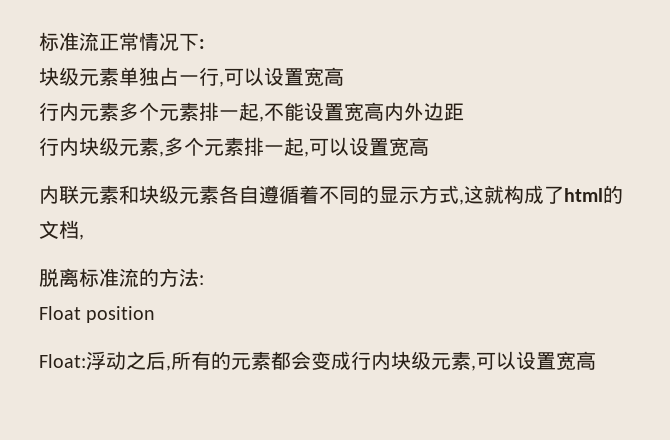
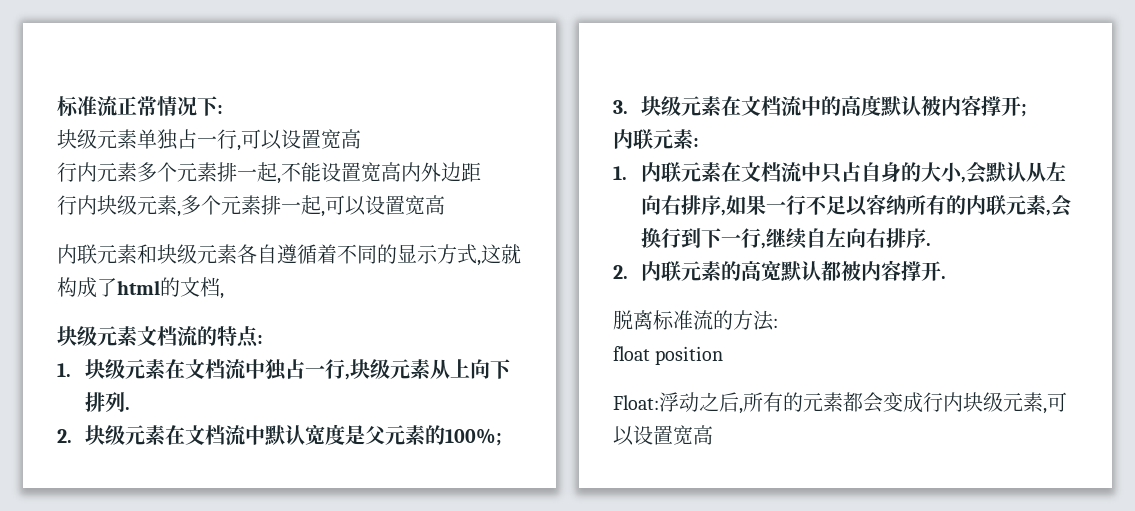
(84, 237) none -> [57,326,263,348] [57,359,512,381] [85,392,131,413] [57,424,503,446] [613,95,1028,117] [613,129,699,149] [613,161,1067,184] [641,194,1072,217] [641,227,932,249] [613,260,947,282] // 块级元素文档流的特点: // 1.块级元素在文档流中独占一行,块级元素从上向下排列. // 2.块级元素在文档流中默认宽度是父元素的100%; // 3.块级元素在文档流中的高度默认被内容撑开; // 内联元素: // 1.内联元素在文档流中只占自身的大小,会默认从左向右排序,如果一行不足以容纳所有的内联元素,会换行到下一行,继续自左向右排序. // 2.内联元素的高宽默认都被内容撑开.
[39,306,81,320] Float -> [613,346,650,361] float

